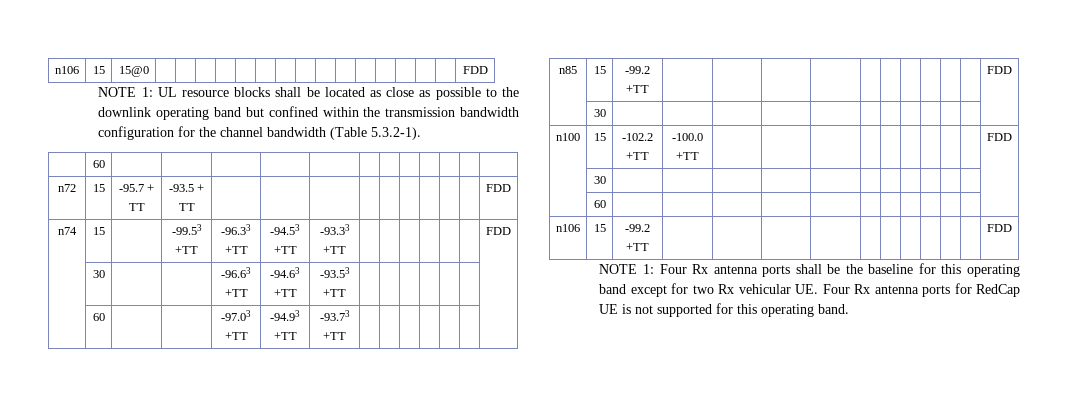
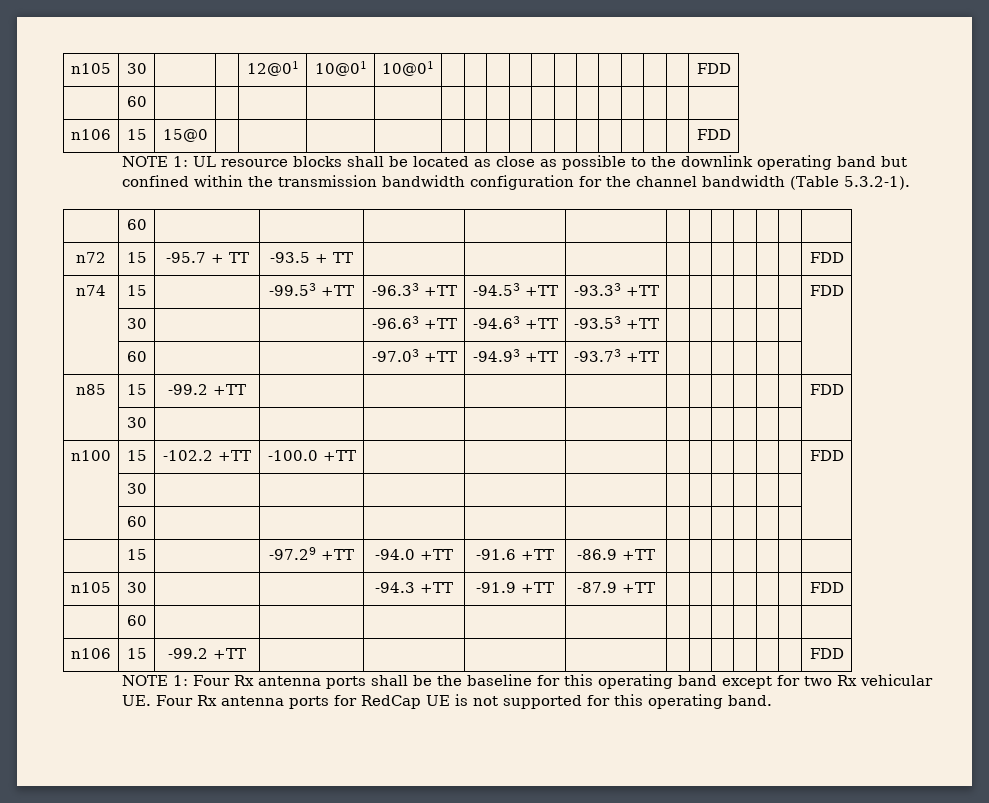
(55, 70) none -> [71,63,111,74] [126,63,147,74] [246,61,299,76] [314,61,367,76] [382,61,434,76] [696,63,731,74] [126,96,147,107] n105 | 30 | | | 12@01 | 10@01 | 10@01 | | | | | | | | | | | | FDD // | 60 | | | | | | | | | | | | | | | | | //
(606, 204) none -> [126,549,147,560] [269,547,354,560] [375,549,453,560] [476,549,554,560] [577,549,655,560] [71,582,111,593] [126,582,147,593] [375,582,453,593] [476,582,554,593] [577,582,655,593] [809,582,844,593] [126,615,147,626] // | 15 | | -97.29 +TT | -94.0 +TT | -91.6 +TT | -86.9 +TT | | | | | | | // n105 | 30 | | | -94.3 +TT | -91.9 +TT | -87.9 +TT | | | | | | | FDD // | 60 | | | | | | | | | | | |

